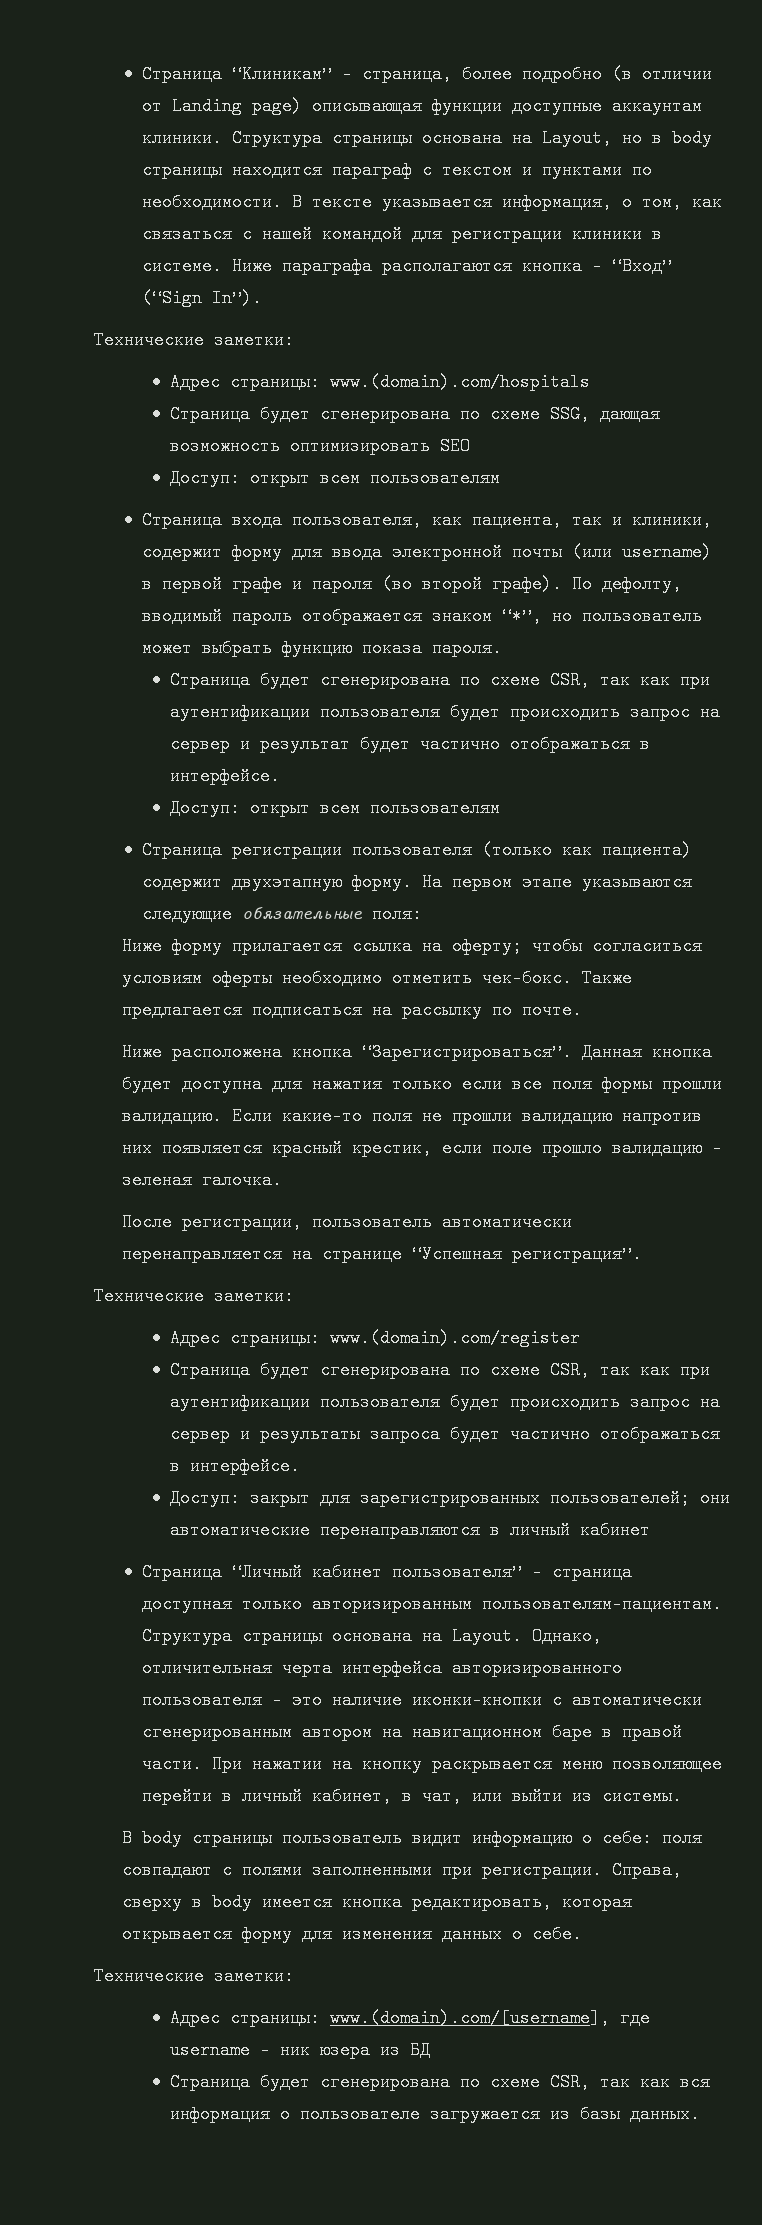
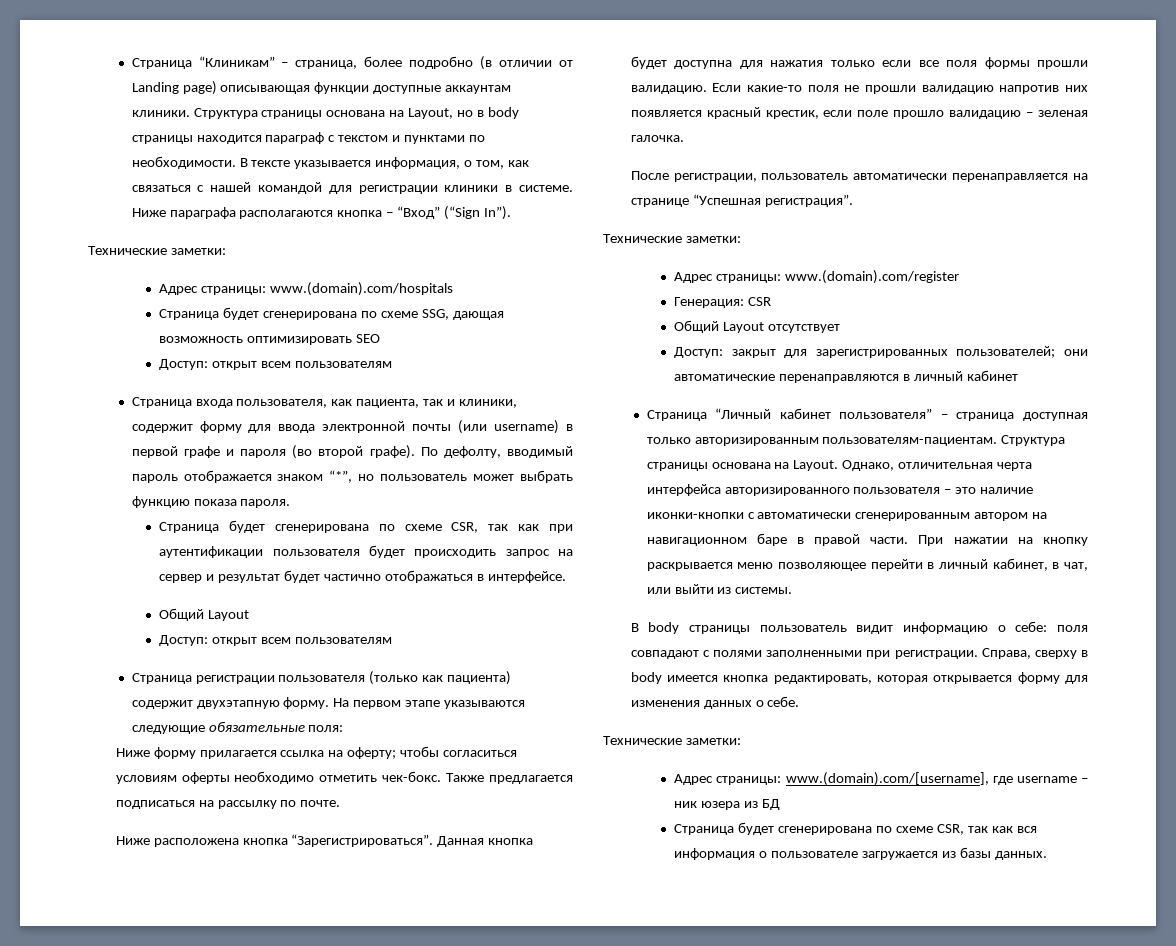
(281, 776) none -> [159,608,250,621] // Общий Layout
[170,1361,711,1379] [170,1395,721,1411] [170,1427,721,1443] [170,1457,301,1475] Страница будет сгенерирована по схеме CSR, так как при аутентификации пользователя будет происходить запрос на сервер и результаты запроса будет частично отображаться в интерфейсе. -> [674,297,772,308] [674,320,841,333] Генерация: CSR // Общий Layout отсутствует

